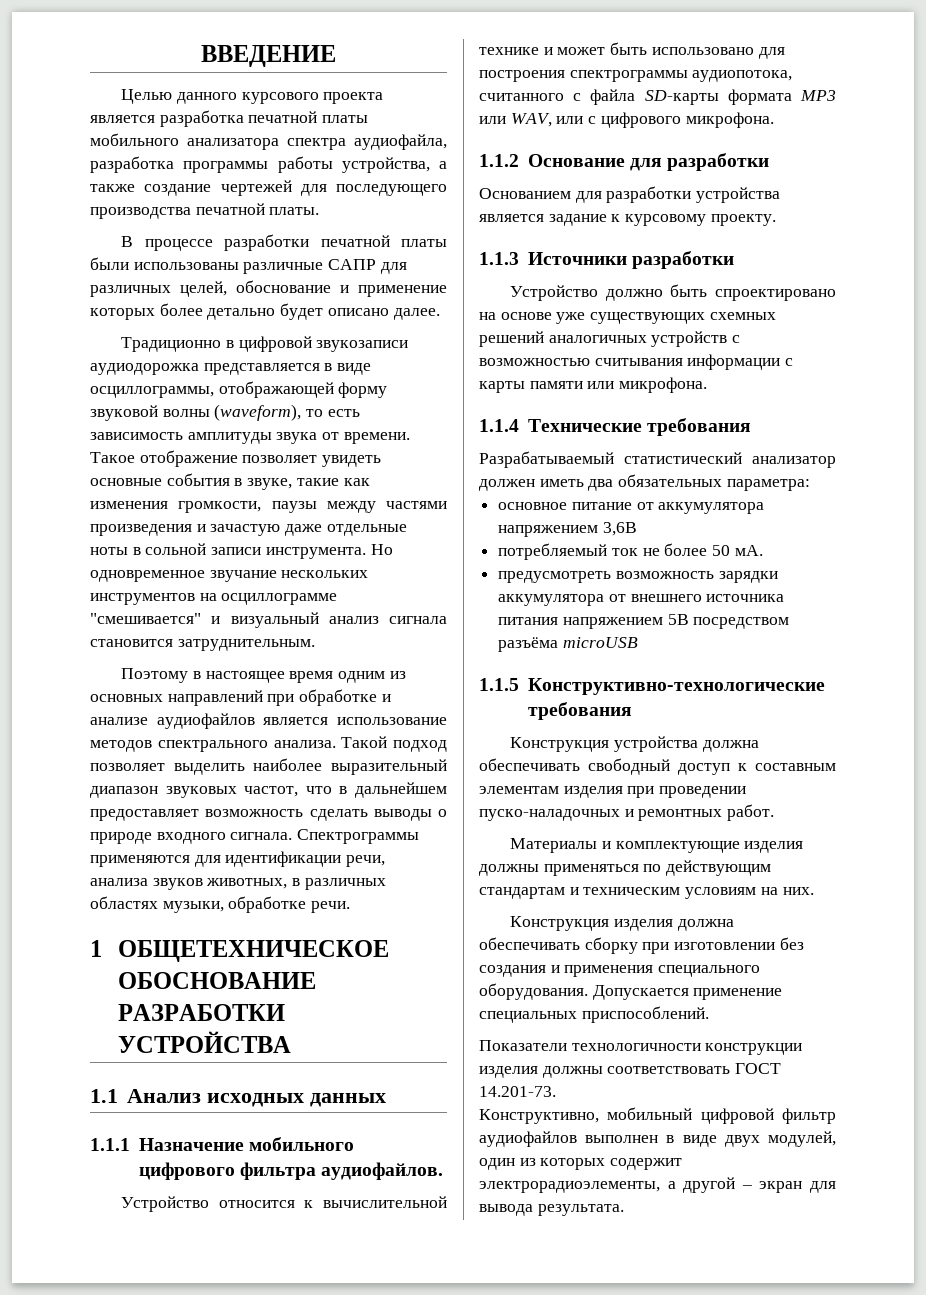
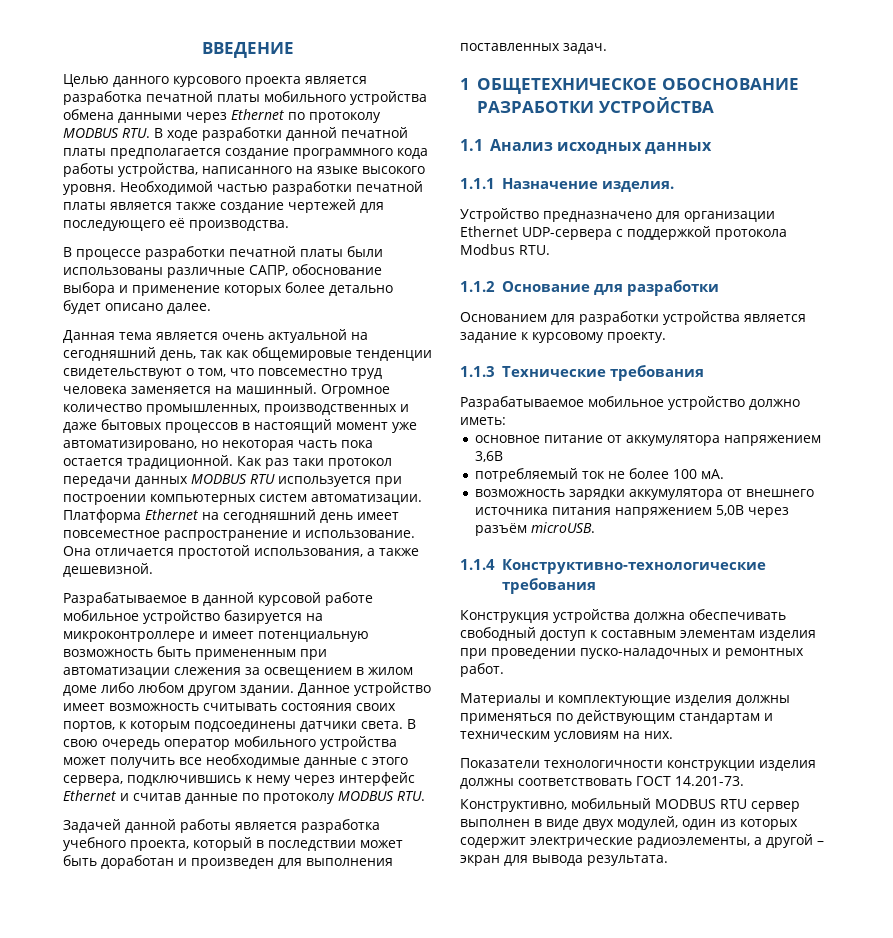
[187,134,447,150] [90,156,447,173] анализатора спектра аудиофайла, разработка программы работы устройства, а -> [350,91,427,105] [63,109,381,123] [63,127,408,141] [63,148,428,159] [63,163,425,177] [63,181,423,195] [63,202,172,210] устройства обмена данными через Ethernet по протоколу MODBUS RTU. В ходе разработки данной печатной платы предполагается создание программного кода работы устройства, написанного на языке высокого уровня. Необходимой частью разработки печатной платы является
[90,203,320,219] производства печатной платы. -> [169,218,289,231] её производства.
[328,259,407,274] [90,280,331,297] САПР для различных целей, обоснование -> [249,264,382,276] [63,282,115,296] САПР, обоснование выбора
[121,336,409,352] [90,363,372,375] [90,381,388,398] [90,404,360,421] [90,432,410,444] [90,450,382,467] [90,473,370,490] [90,501,447,513] [90,524,407,536] [90,543,393,559] [90,570,369,582] [90,593,338,605] [90,612,447,628] [90,639,315,651] [121,668,406,683] [90,689,391,706] [90,713,448,729] [90,736,447,752] [90,758,448,775] [90,782,447,798] [90,809,447,821] [90,829,420,844] [90,851,386,867] [90,878,386,890] [90,896,351,913] Традиционно в цифровой звукозаписи аудиодорожка представляется в виде осциллограммы, отображающей форму звуковой волны (waveform), то есть зависимость амплитуды звука от времени. Такое отображение позволяет увидеть основные события в звуке, такие как изменения громкости, паузы между частями произведения и зачастую даже отдельные ноты в сольной записи инструмента. Но одновременное звучание нескольких инструментов на осциллограмме "смешивается" и визуальный анализ сигнала становится затруднительным. // Поэтому в настоящее время одним из основных направлений при обработке и анализе аудиофайлов является использование методов спектрального анализа. Такой подход позволяет выделить наиболее выразительный диапазон звуковых частот, что в дальнейшем предоставляет возможность сделать выводы о природе входного сигнала. Спектрограммы применяются для идентификации речи, анализа звуков животных, в различных областях музыки, обработке речи. -> [63,329,368,343] [63,347,432,361] [63,368,382,379] [63,383,390,397] [63,404,409,415] [63,419,417,433] [63,440,373,451] [63,455,392,469] [63,474,402,487] [63,494,422,505] [63,509,399,523] [63,530,415,541] [63,545,419,559] [63,563,153,577] [63,592,373,606] [63,610,323,624] [63,631,369,642] [63,646,327,660] [63,667,413,678] [63,682,431,696] [63,703,396,711] [63,719,416,732] [63,736,397,750] [63,754,408,768] [63,772,415,786] [63,790,425,804] [63,819,380,833] [63,837,403,851] [63,855,393,869] [460,43,607,54] Данная тема является очень актуальной на сегодняшний день, так как общемировые тенденции свидетельствуют о том, что повсеместно труд человека заменяется на машинный. Огромное количество промышленных, производственных и даже бытовых процессов в настоящий момент уже автоматизировано, но некоторая часть пока остается традиционной. Как раз таки протокол передачи данных MODBUS RTU используется при построении компьютерных систем автоматизации. Платформа Ethernet на сегодняшний день имеет повсеместное распространение и использование. Она отличается простотой использования, а также дешевизной. // Разрабатываемое в данной курсовой работе мобильное устройство базируется на микроконтроллере и имеет потенциальную возможность быть примененным при автоматизации слежения за освещением в жилом доме либо любом другом здании. Данное устройство имеет возможность считывать состояния своих портов, к которым подсоединены датчики света. В свою очередь оператор мобильного устройства может получить все необходимые данные с этого сервера, подключившись к нему через интерфейс Ethernet и считав данные по протоколу MODBUS RTU. // Задачей данной работы является разработка учебного проекта, который в последствии может быть доработан и произведен для выполнения поставленных задач.
[249,1137,355,1151] [138,1162,444,1180] [121,1196,447,1212] [479,42,785,59] [479,70,793,82] [479,89,836,105] [479,112,774,128] мобильного цифрового фильтра аудиофайлов. // Устройство относится к вычислительной технике и может быть использовано для построения спектрограммы аудиопотока, считанного с файла SD-карты формата MP3 или WAV, или с цифрового микрофона. -> [601,181,674,192] [460,208,775,222] [460,226,787,240] [460,244,550,255] изделия. // Устройство предназначено для организации Ethernet UDP-сервера с поддержкой протокола Modbus RTU.
[527,251,735,269] [510,284,836,301] [479,312,776,324] [479,331,741,347] [479,354,794,370] [479,377,708,393] [479,418,752,436] [479,451,836,468] [479,474,810,491] Источники разработки // Устройство должно быть спроектировано на основе уже существующих схемных решений аналогичных устройств с возможностью считывания информации с карты памяти или микрофона. // 1.1.4 Технические требования // Разрабатываемый статистический анализатор должен иметь два обязательных параметра: -> [501,365,704,381] [460,396,800,410] [460,417,506,425] Технические требования // Разрабатываемое мобильное устройство должно иметь:
[712,545,731,556] 50 -> [672,469,697,479] 100
[498,571,612,583] предусмотреть -> (724, 474) none
[667,614,790,629] [498,637,638,652] [479,678,519,691] 5В посредством разъёма microUSB // 1.1.5 -> [715,505,789,518] [474,522,595,536] [460,559,495,570] 5,0В через разъём microUSB. // 1.1.4
[510,916,734,931] [479,937,804,954] [479,965,761,977] [479,983,783,1000] [479,1006,709,1023] // Конструкция изделия должна обеспечивать сборку при изготовлении без создания и применения специального оборудования. Допускается применение специальных приспособлений. -> (673, 735) none
[700,1108,836,1124] [479,1131,577,1147] цифровой фильтр аудиофайлов -> [655,799,800,812] MODBUS RTU сервер
[479,1181,660,1193] электрорадиоэлементы, -> [530,837,750,848] электрические радиоэлементы,

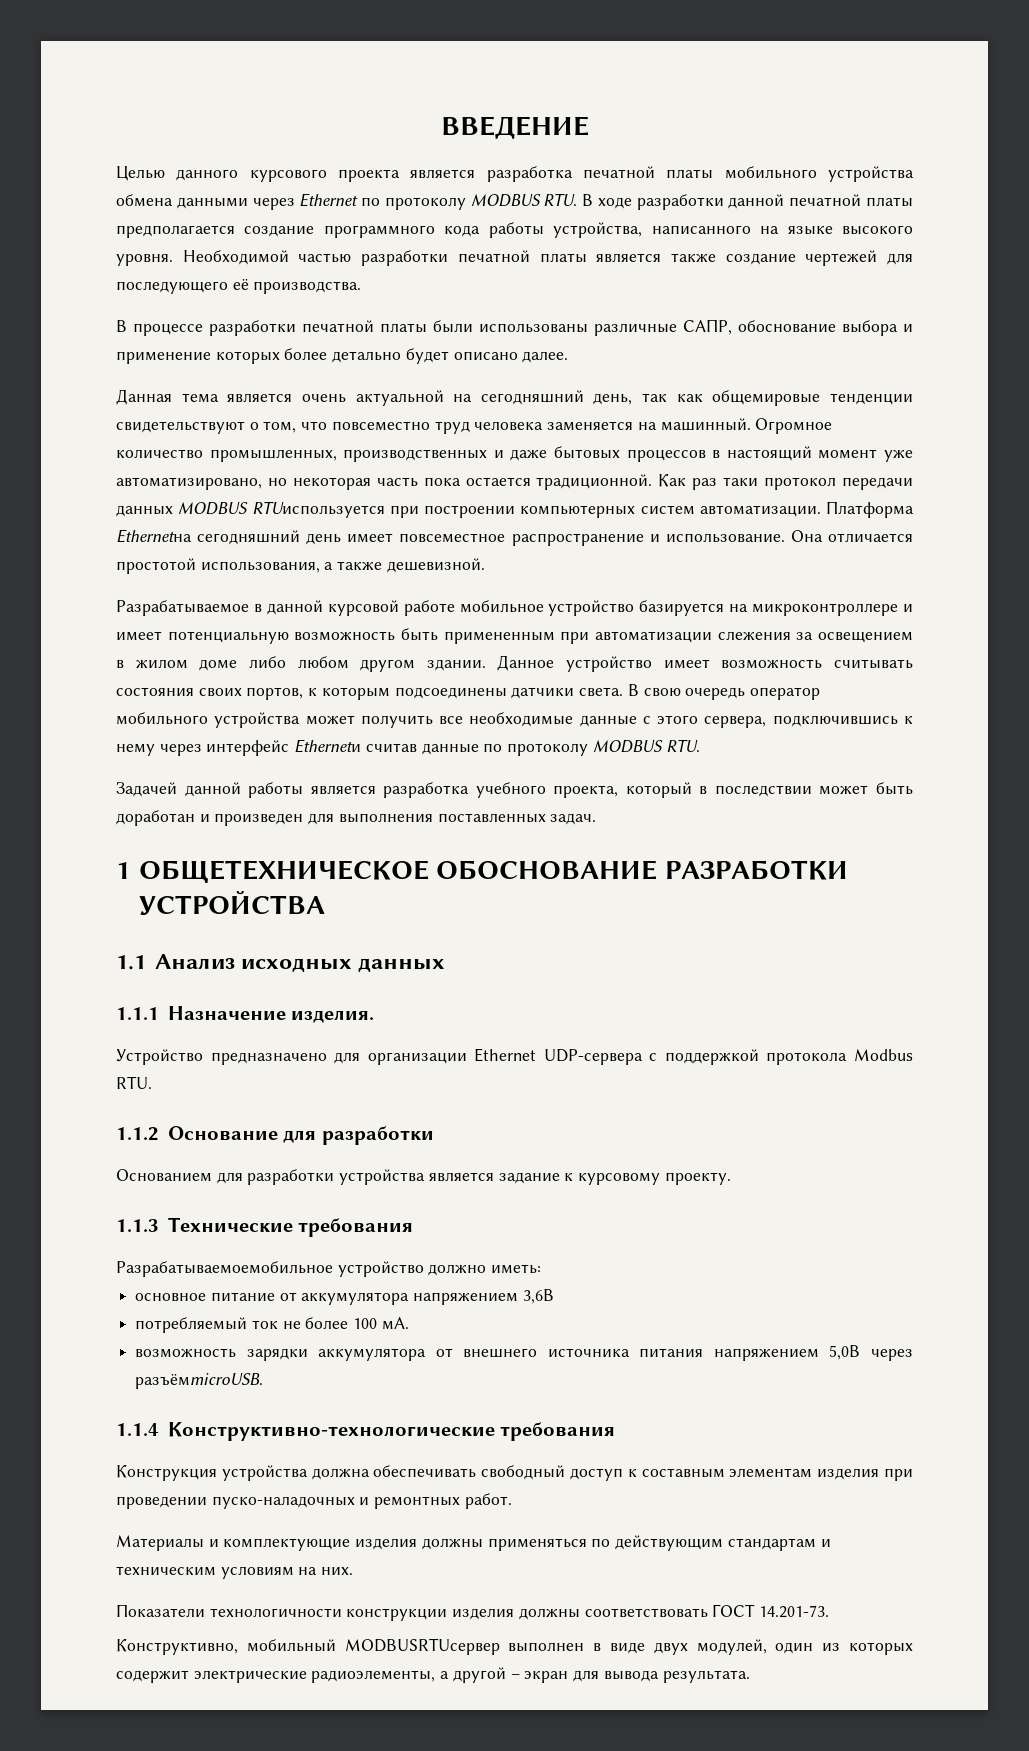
[250,474,371,487] RTU используется -> [251,501,385,518] RTUиспользуется
[145,509,219,520] Ethernet на -> [116,529,192,543] Ethernetна
[63,790,129,801] Ethernet и -> [294,739,362,753] Ethernetи
[460,396,664,410] Разрабатываемое мобильное -> [116,1261,333,1277] Разрабатываемоемобильное
[474,522,595,536] разъём microUSB. -> [135,1373,264,1389] разъёмmicroUSB.
[655,799,800,812] MODBUS RTU сервер -> [344,1638,500,1655] MODBUSRTUсервер

